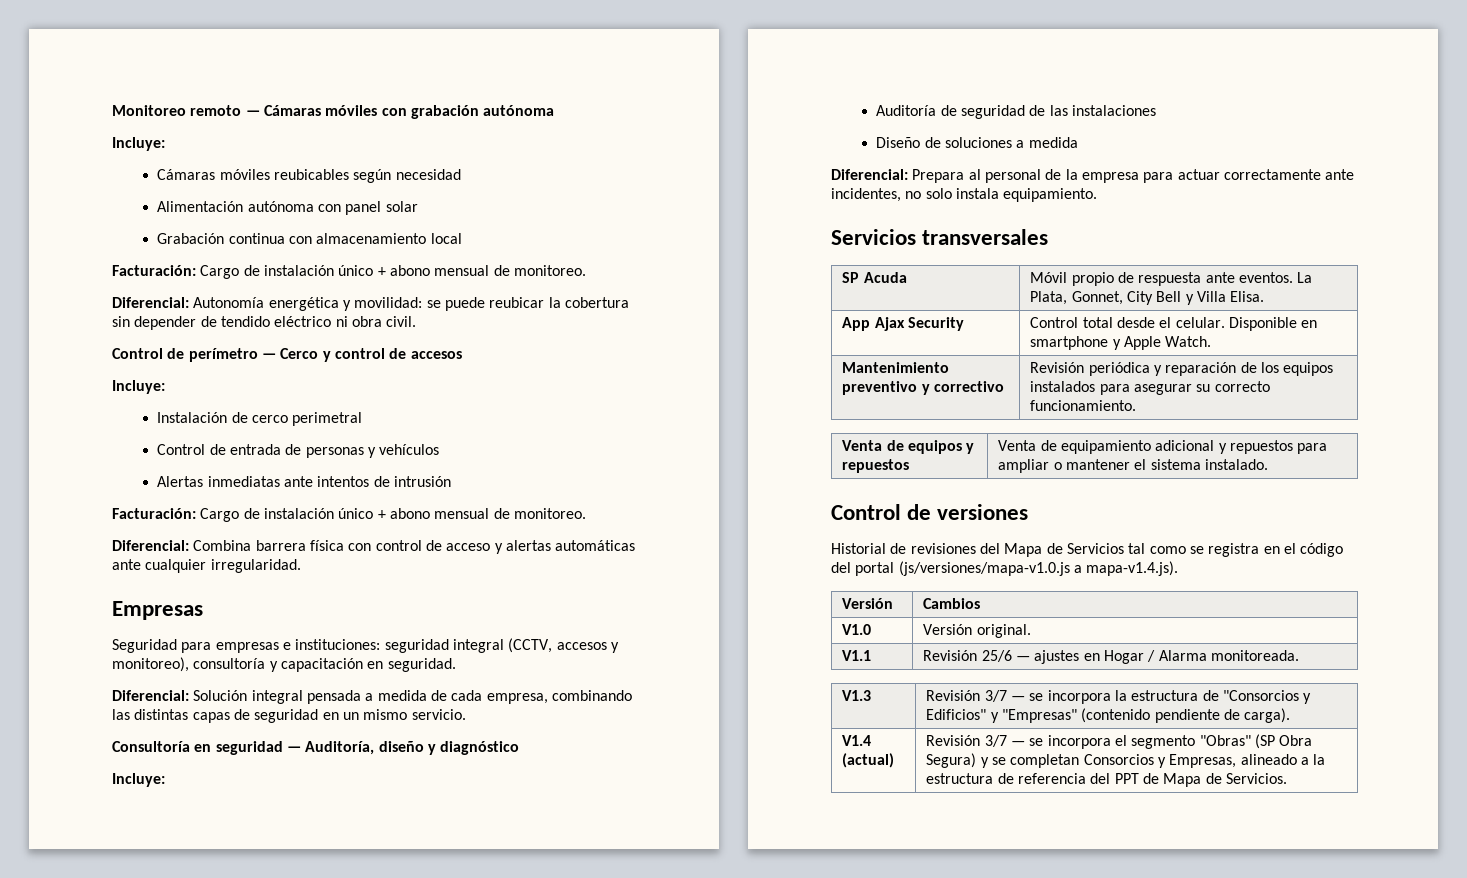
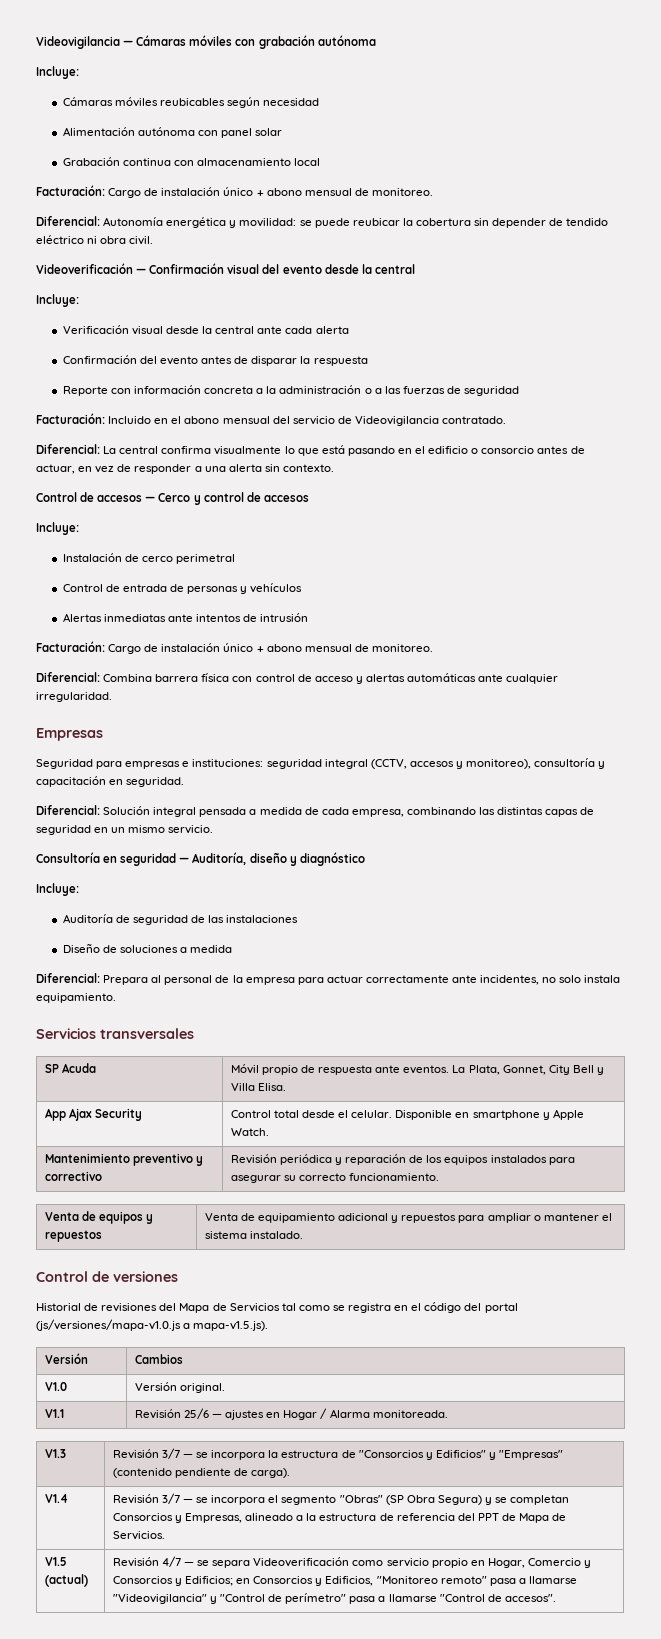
[112,105,242,116] Monitoreo remoto -> [36,36,120,49] Videovigilancia
[112,348,258,362] // Control de perímetro -> [36,263,415,274] [36,294,79,307] [62,325,349,335] [62,355,368,366] [62,385,520,396] [36,413,507,426] [36,444,585,456] [36,464,334,474] [36,492,143,502] // Videoverificación — Confirmación visual del evento desde la central // Incluye: // Verificación visual desde la central ante cada alerta // Confirmación del evento antes de disparar la respuesta // Reporte con información concreta a la administración o a las fuerzas de seguridad // Facturación: Incluido en el abono mensual del servicio de Videovigilancia contratado. // Diferencial: La central confirma visualmente lo que está pasando en el edificio o consorcio antes de actuar, en vez de responder a una alerta sin contexto. // Control de accesos
[1086,561,1179,576] mapa-v1.4.js). -> [193,1321,269,1331] mapa-v1.5.js).
[842,753,895,768] (actual) -> (68, 1498) none
(1287, 778) none -> [44,1557,67,1566] [44,1574,88,1587] [112,1556,592,1568] [112,1576,577,1586] [112,1593,556,1604] // V1.5 (actual) | Revisión 4/7 — se separa Videoverificación como servicio propio en Hogar, Comercio y Consorcios y Edificios; en Consorcios y Edificios, "Monitoreo remoto" pasa a llamarse "Videovigilancia" y "Control de perímetro" pasa a llamarse "Control de accesos".

